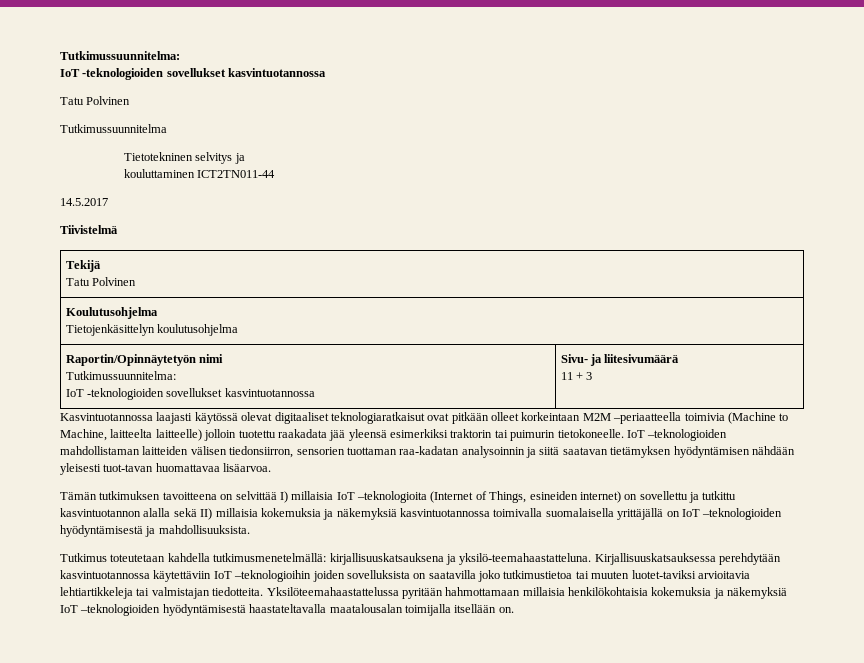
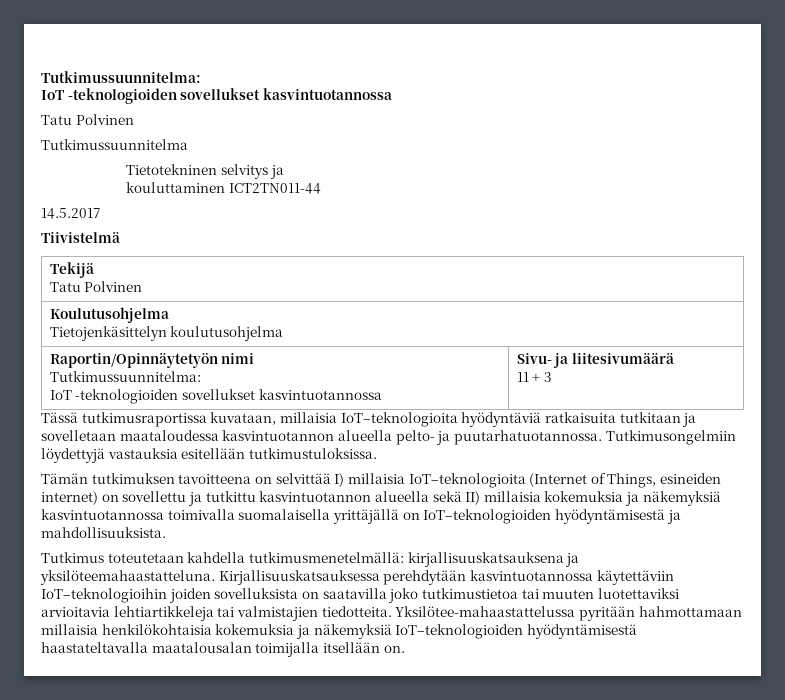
[60,412,789,424] [60,429,728,441] [60,446,795,458] [60,463,272,475] Kasvintuotannossa laajasti käytössä olevat digitaaliset teknologiaratkaisut ovat pitkään olleet korkeintaan M2M –periaatteella toimivia (Machine to Machine, laitteelta laitteelle) jolloin tuotettu raakadata jää yleensä esimerkiksi traktorin tai puimurin tietokoneelle. IoT –teknologioiden mahdollistaman laitteiden välisen tiedonsiirron, sensorien tuottaman raa-kadatan analysoinnin ja siitä saatavan tietämyksen hyödyntämisen nähdään yleisesti tuot-tavan huomattavaa lisäarvoa. -> [41,412,697,427] [41,430,736,445] [41,448,377,463] Tässä tutkimusraportissa kuvataan, millaisia IoT–teknologioita hyödyntäviä ratkaisuita tutkitaan ja sovelletaan maataloudessa kasvintuotannon alueella pelto- ja puutarhatuotannossa. Tutkimusongelmiin löydettyjä vastauksia esitellään tutkimustuloksissa.
[336,491,427,503] IoT –teknologioita -> [408,473,526,488] IoT–teknologioita
[143,508,171,517] alalla -> [374,491,429,502] alueella
[681,508,783,520] IoT –teknologioiden -> [423,509,552,524] IoT–teknologioiden
[459,553,592,565] yksilö-teemahaastatteluna. -> [40,570,215,585] yksilöteemahaastatteluna.
[213,570,312,582] IoT –teknologioihin -> [41,588,167,603] IoT–teknologioihin
[631,570,696,579] luotet-taviksi -> [597,588,679,599] luotettaviksi
[151,587,399,599] valmistajan tiedotteita. Yksilöteemahaastattelussa -> [236,606,576,621] valmistajien tiedotteita. Yksilötee-mahaastattelussa
[60,604,161,616] IoT –teknologioiden -> [395,624,524,639] IoT–teknologioiden

